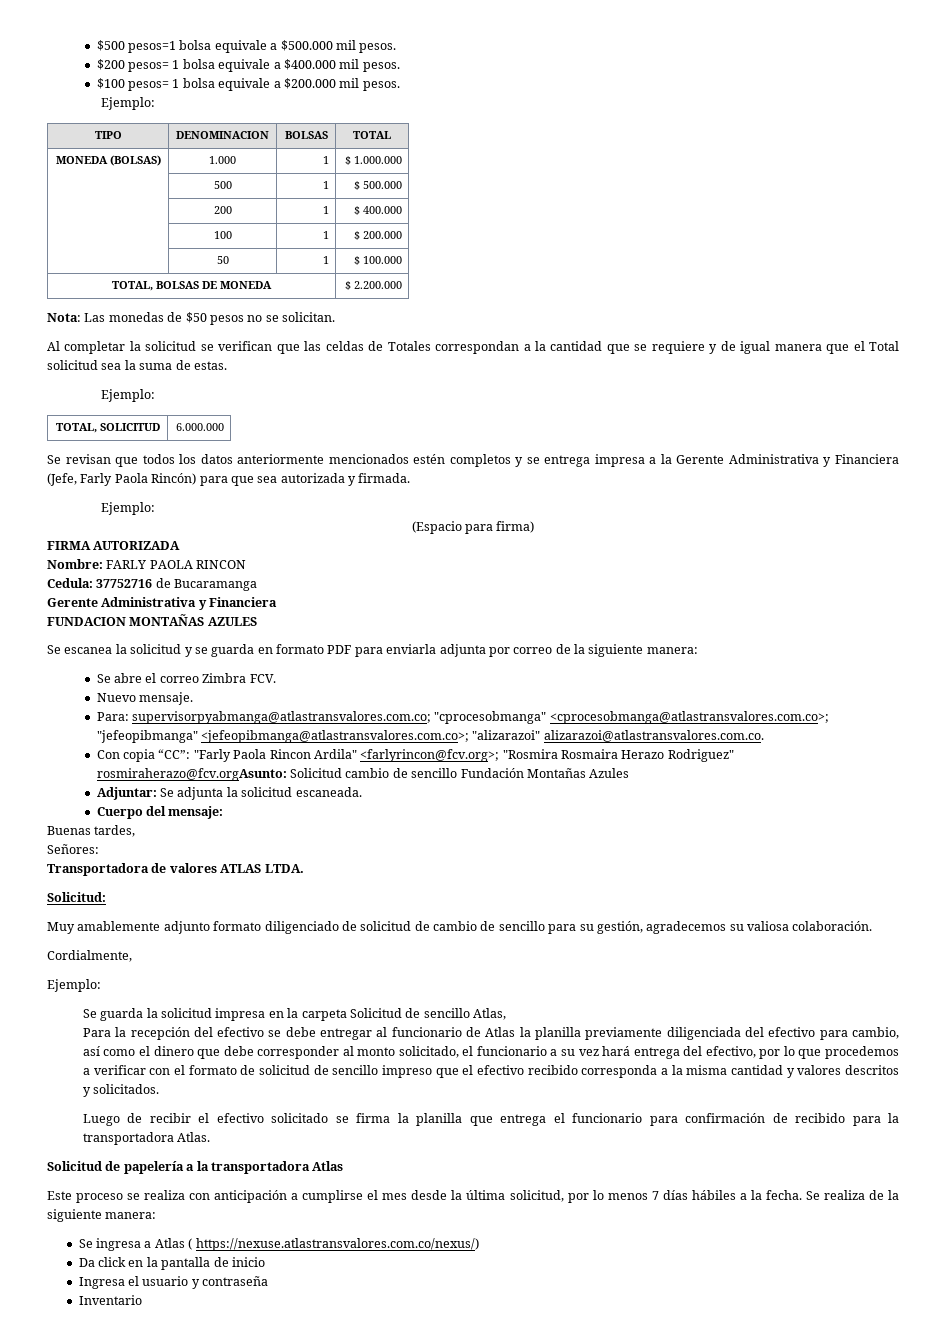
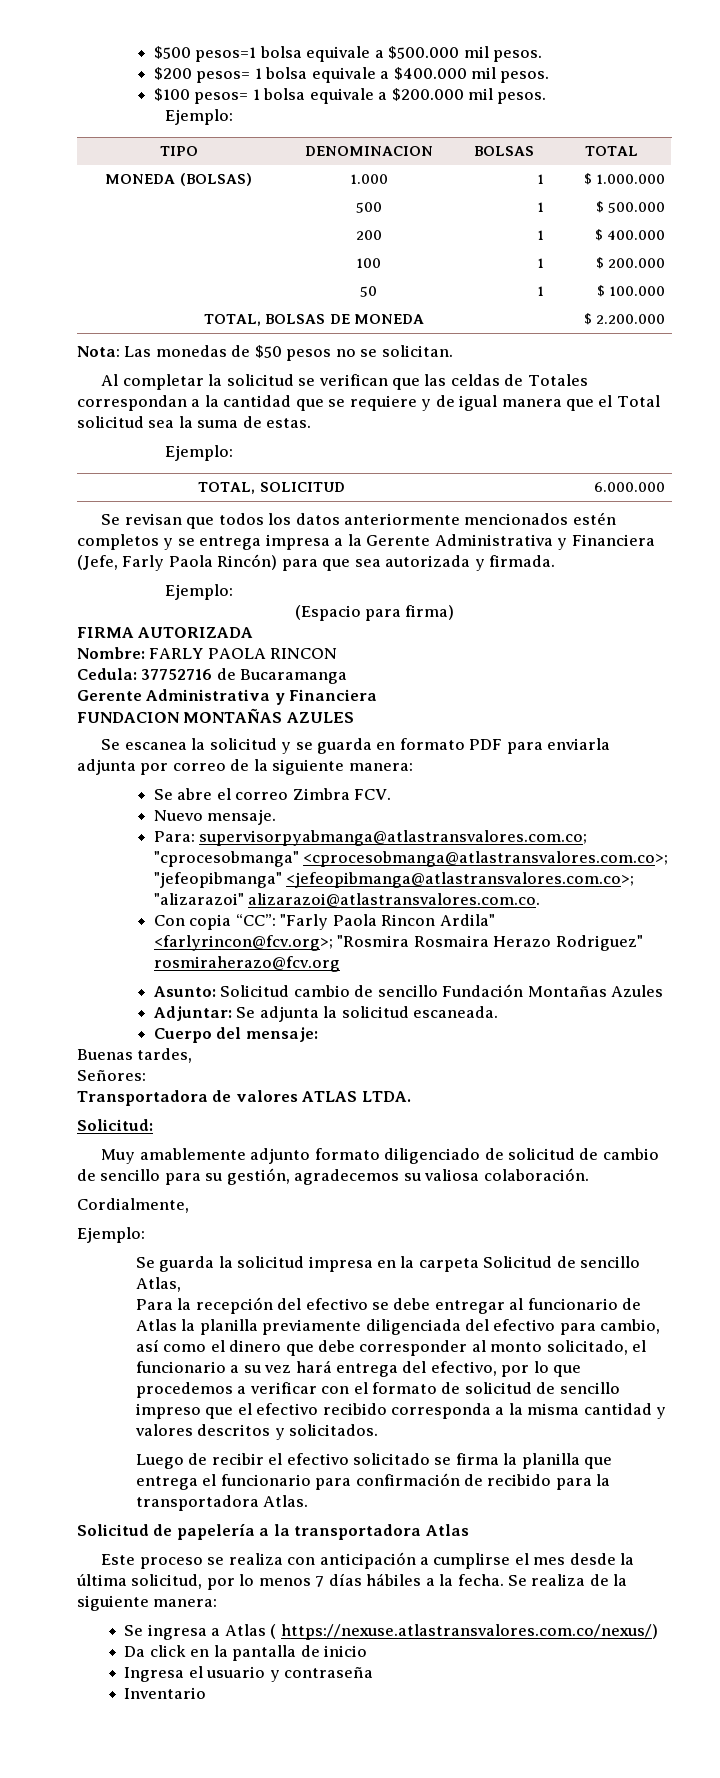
[96,768,287,781] rosmiraherazo@fcv.orgAsunto: -> [153,956,340,972] [153,986,216,997] rosmiraherazo@fcv.org // Asunto:

